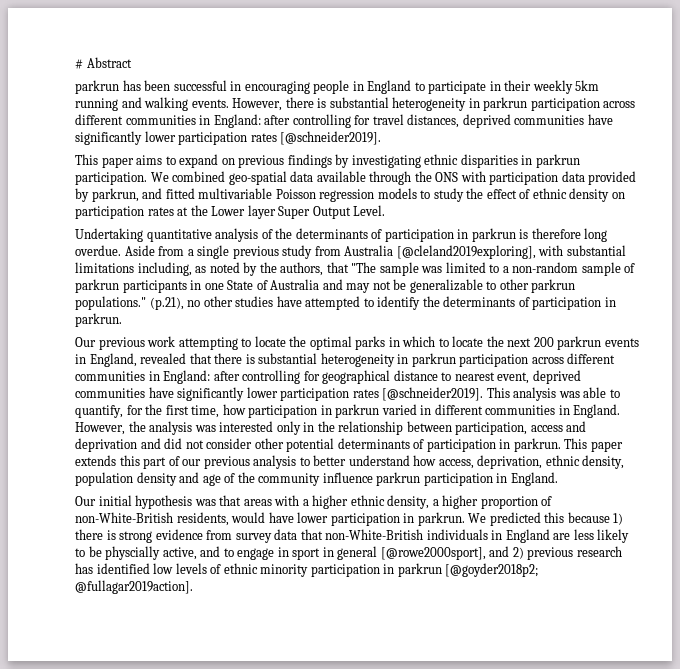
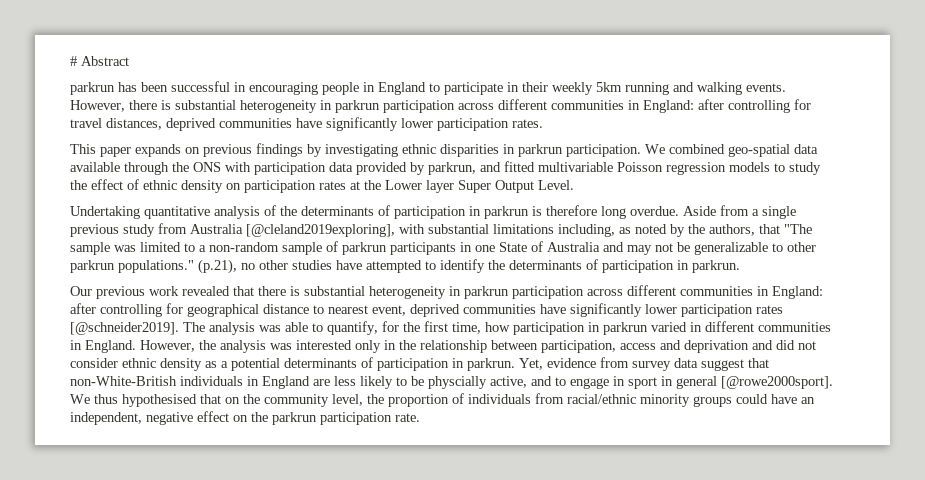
[250,131,382,145] [75,154,219,168] rates [@schneider2019]. // This paper aims to expand -> [512,119,543,128] [70,144,181,157] rates. // This paper expands
[178,336,639,350] [75,353,137,367] attempting to locate the optimal parks in which to locate the next 200 parkrun events in England, -> (179, 291) none
[486,387,510,398] This -> [183,322,205,332] The
[254,438,284,449] other -> [122,358,228,371] ethnic density as a
[564,438,623,452] [75,455,625,469] [75,472,558,486] [75,495,553,509] [75,512,624,526] [75,529,153,543] This paper extends this part of our previous analysis to better understand how access, deprivation, ethnic density, population density and age of the community influence parkrun participation in England. // Our initial hypothesis was that areas with a higher ethnic density, a higher proportion of non-White-British residents, would have lower participation in parkrun. We predicted this because 1) there is strong -> [519,358,543,370] Yet,
(298, 534) none -> [701,359,744,371] suggest
[380,546,622,560] [75,563,539,577] [75,580,193,594] [@rowe2000sport], and 2) previous research has identified low levels of ethnic minority participation in parkrun [@goyder2018p2; @fullagar2019action]. -> [721,376,833,389] [70,393,815,407] [70,411,420,425] [@rowe2000sport]. We thus hypothesised that on the community level, the proportion of individuals from racial/ethnic minority groups could have an independent, negative effect on the parkrun participation rate.

